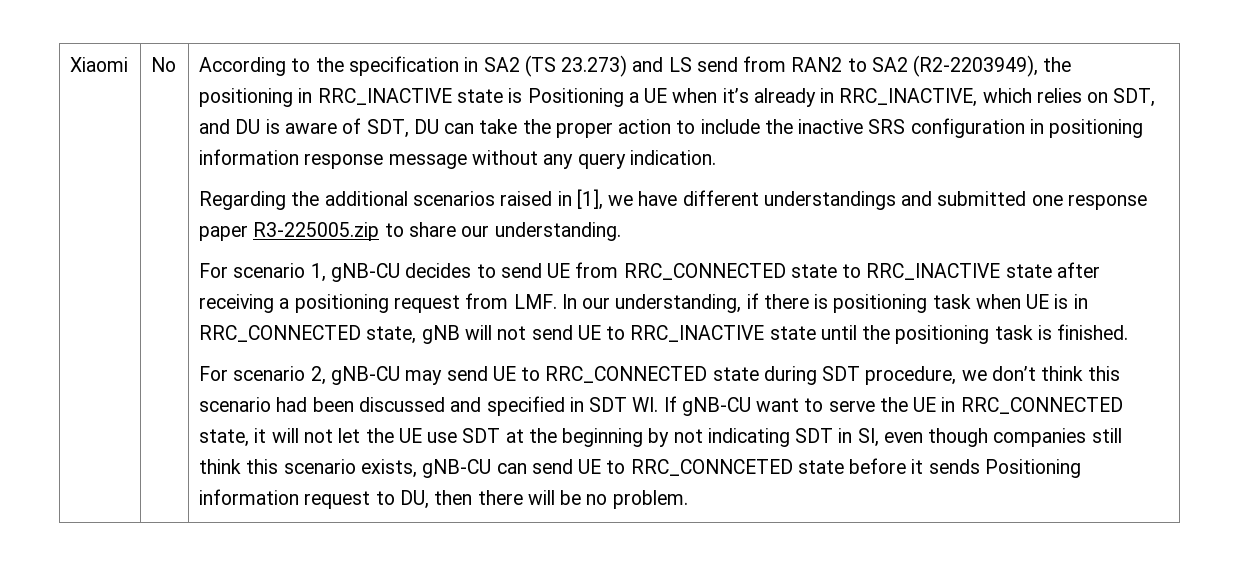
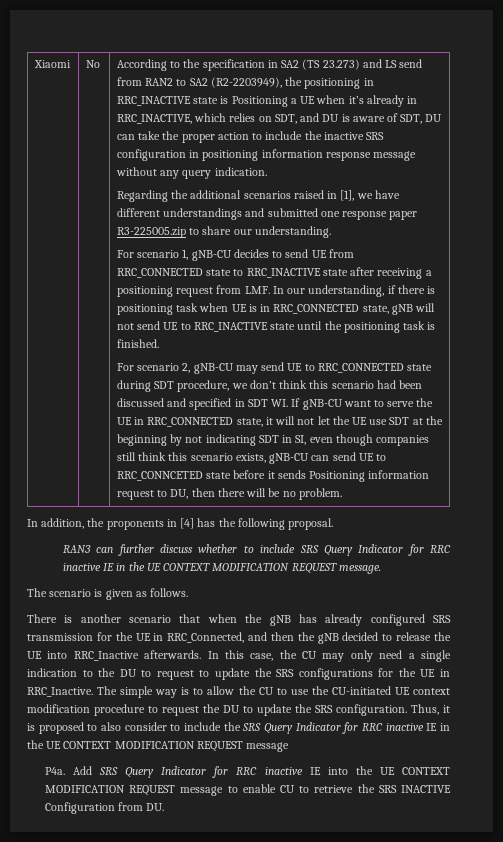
(688, 499) none -> [27,518,334,530] [62,544,451,556] [62,562,381,574] [27,588,189,600] [27,614,452,626] [27,632,452,644] [27,650,451,662] [27,668,450,680] [27,686,450,698] [27,704,450,716] [27,722,451,734] [27,740,290,752] [44,766,451,778] [44,784,451,796] [44,802,165,814] // In addition, the proponents in [4] has the following proposal. // RAN3 can further discuss whether to include SRS Query Indicator for RRC inactive IE in the UE CONTEXT MODIFICATION REQUEST message. // The scenario is given as follows. // There is another scenario that when the gNB has already configured SRS transmission for the UE in RRC_Connected, and then the gNB decided to release the UE into RRC_Inactive afterwards. In this case, the CU may only need a single indication to the DU to request to update the SRS configurations for the UE in RRC_Inactive. The simple way is to allow the CU to use the CU-initiated UE context modification procedure to request the DU to update the SRS configuration. Thus, it is proposed to also consider to include the SRS Query Indicator for RRC inactive IE in the UE CONTEXT MODIFICATION REQUEST message // P4a. Add SRS Query Indicator for RRC inactive IE into the UE CONTEXT MODIFICATION REQUEST message to enable CU to retrieve the SRS INACTIVE Configuration from DU.

